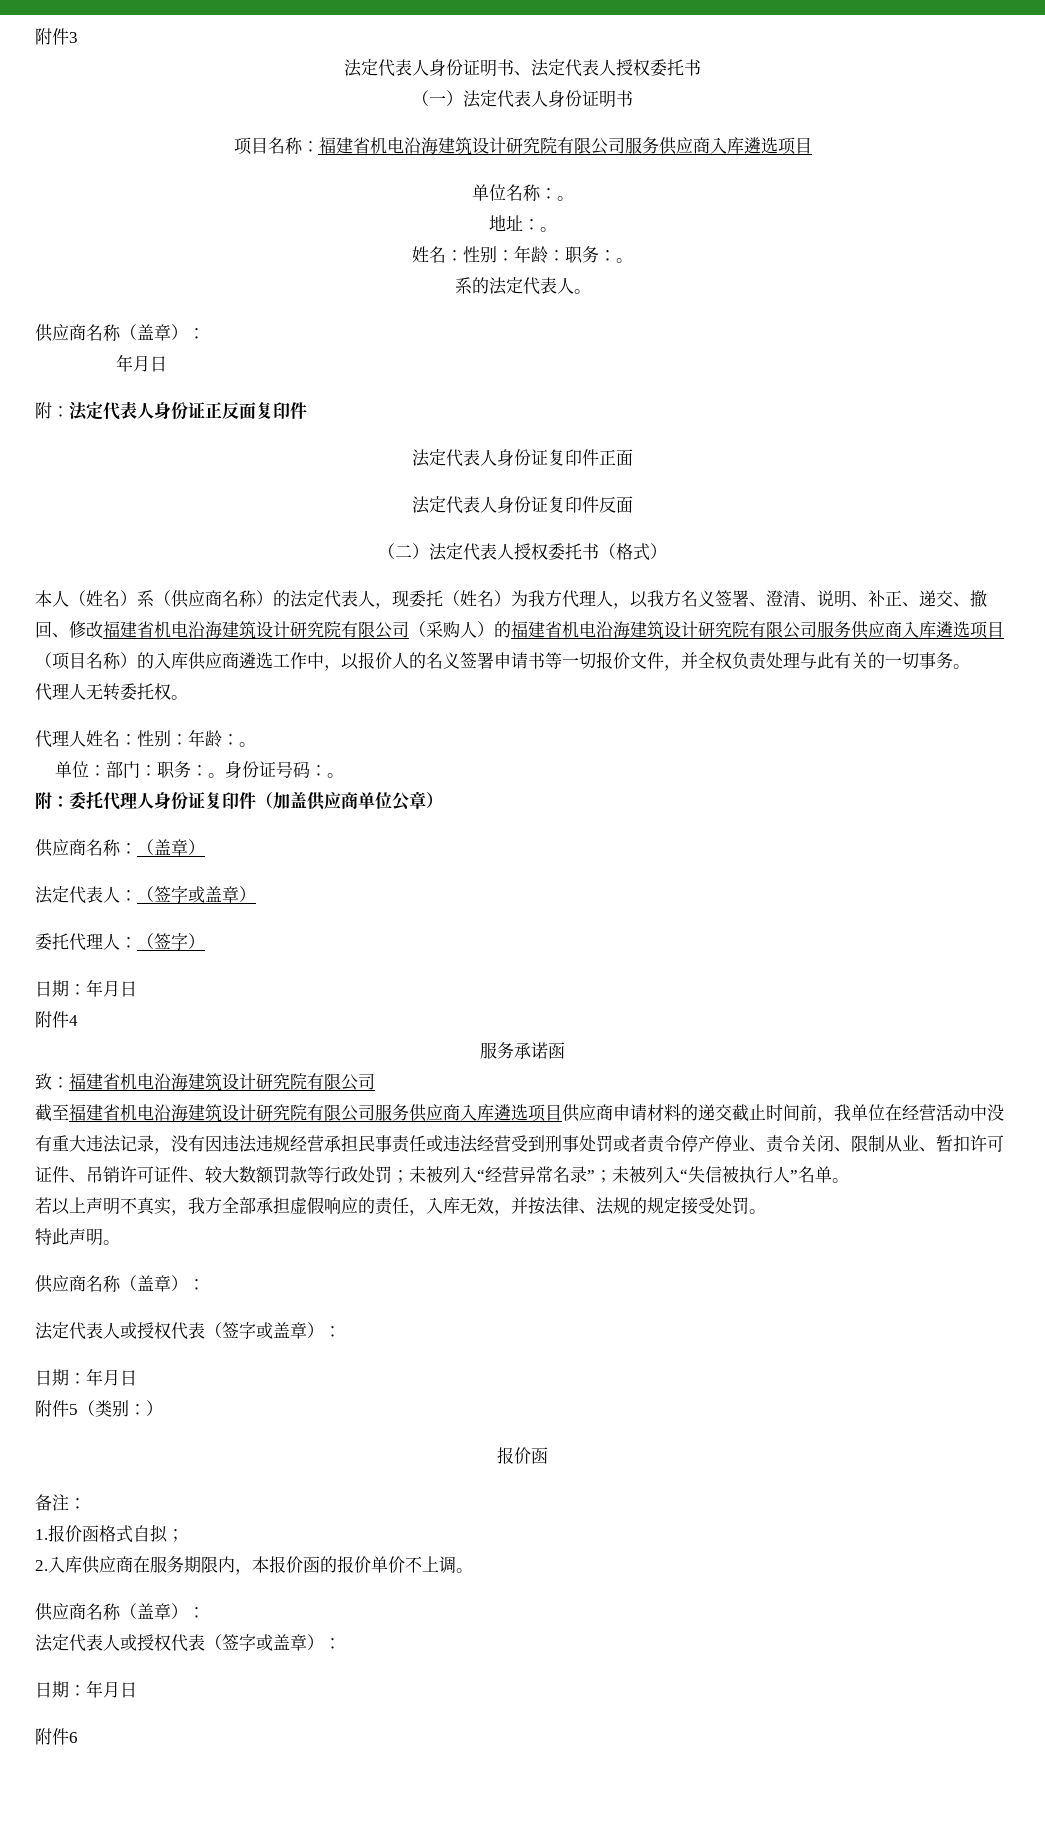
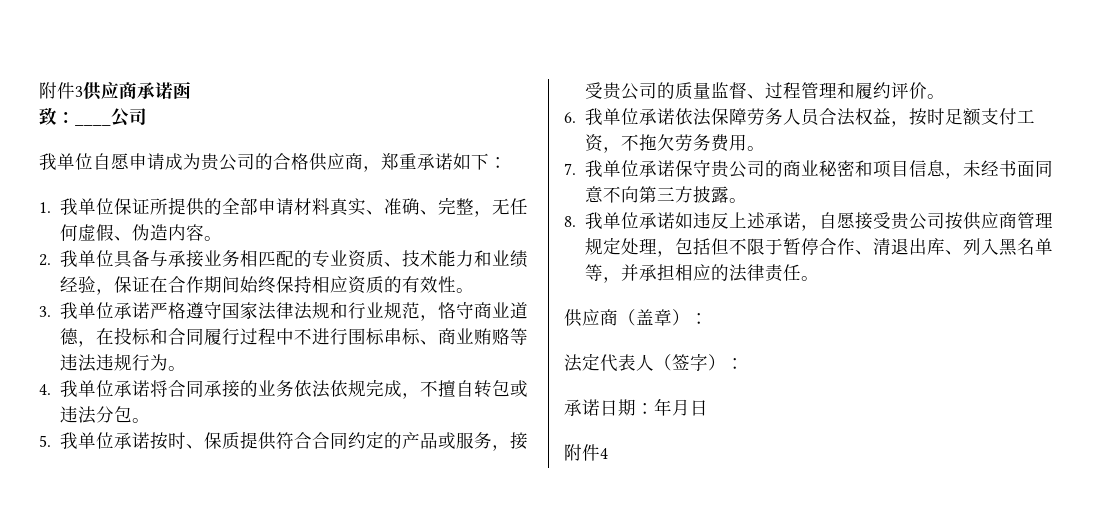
[344,59,701,77] [412,90,633,108] [233,137,812,155] [471,184,574,201] [488,215,557,232] [412,245,633,264] [454,277,591,295] [35,324,205,342] [115,354,167,372] [35,401,307,421] [412,449,633,467] [412,496,633,514] [378,543,667,561] [35,590,987,609] [35,621,1004,639] [35,652,970,671] [35,683,188,701] [35,729,256,748] [55,761,345,779] [35,791,443,811] [35,839,205,857] [35,886,256,904] [35,933,205,951] [35,979,137,997] [35,1011,78,1028] [480,1042,565,1059] [35,1073,375,1091] [35,1104,1004,1123] [35,1135,1004,1154] [35,1166,849,1184] [35,1197,766,1216] [35,1228,120,1246] [35,1275,205,1293] [35,1322,341,1340] [35,1368,137,1386] [35,1400,163,1417] [497,1447,548,1464] [35,1494,86,1511] [35,1524,184,1543] [35,1556,473,1575] [35,1603,205,1621] [35,1634,341,1652] [35,1680,137,1698] [35,1728,78,1745] // 法定代表人身份证明书、法定代表人授权委托书 // （一）法定代表人身份证明书 // 项目名称：福建省机电沿海建筑设计研究院有限公司服务供应商入库遴选项目 // 单位名称：。 // 地址：。 // 姓名：性别：年龄：职务：。 // 系的法定代表人。 // 供应商名称（盖章）： // 年月日 // 附：法定代表人身份证正反面复印件 // 法定代表人身份证复印件正面 // 法定代表人身份证复印件反面 // （二）法定代表人授权委托书（格式） // 本人（姓名）系（供应商名称）的法定代表人，现委托（姓名）为我方代理人，以我方名义签署、澄清、说明、补正、递交、撤回、修改福建省机电沿海建筑设计研究院有限公司（采购人）的福建省机电沿海建筑设计研究院有限公司服务供应商入库遴选项目（项目名称）的入库供应商遴选工作中，以报价人的名义签署申请书等一切报价文件，并全权负责处理与此有关的一切事务。 // 代理人无转委托权。 // 代理人姓名：性别：年龄：。 // 单位：部门：职务：。身份证号码：。 // 附：委托代理人身份证复印件（加盖供应商单位公章） // 供应商名称：（盖章） // 法定代表人：（签字或盖章） // 委托代理人：（签字） // 日期：年月日 // 附件4 // 服务承诺函 // 致：福建省机电沿海建筑设计研究院有限公司 // 截至福建省机电沿海建筑设计研究院有限公司服务供应商入库遴选项目供应商申请材料的递交截止时间前，我单位在经营活动中没有重大违法记录，没有因违法违规经营承担民事责任或违法经营受到刑事处罚或者责令停产停业、责令关闭、限制从业、暂扣许可证件、吊销许可证件、较大数额罚款等行政处罚；未被列入“经营异常名录”；未被列入“失信被执行人”名单。 // 若以上声明不真实，我方全部承担虚假响应的责任，入库无效，并按法律、法规的规定接受处罚。 // 特此声明。 // 供应商名称（盖章）： // 法定代表人或授权代表（签字或盖章）： // 日期：年月日 // 附件5（类别：） // 报价函 // 备注： // 1.报价函格式自拟； // 2.入库供应商在服务期限内，本报价函的报价单价不上调。 // 供应商名称（盖章）： // 法定代表人或授权代表（签字或盖章）： // 日期：年月日 // 附件6 -> [83,81,191,101] [39,108,75,125] [75,108,147,127] [39,153,507,172] [39,197,528,217] [59,224,222,241] [39,250,528,268] [59,276,474,295] [39,301,528,321] [59,327,528,347] [59,353,186,372] [39,379,528,399] [59,406,150,424] [39,431,528,451] [584,82,945,100] [564,108,1035,127] [584,134,765,153] [564,160,1053,179] [584,186,747,203] [564,212,1053,231] [584,237,1053,257] [584,264,819,283] [564,309,708,327] [564,353,744,372] [564,398,708,416] [564,444,608,461] 供应商承诺函 // 致：____公司 // 我单位自愿申请成为贵公司的合格供应商，郑重承诺如下： // 1.我单位保证所提供的全部申请材料真实、准确、完整，无任何虚假、伪造内容。 // 2.我单位具备与承接业务相匹配的专业资质、技术能力和业绩经验，保证在合作期间始终保持相应资质的有效性。 // 3.我单位承诺严格遵守国家法律法规和行业规范，恪守商业道德，在投标和合同履行过程中不进行围标串标、商业贿赂等违法违规行为。 // 4.我单位承诺将合同承接的业务依法依规完成，不擅自转包或违法分包。 // 5.我单位承诺按时、保质提供符合合同约定的产品或服务，接受贵公司的质量监督、过程管理和履约评价。 // 6.我单位承诺依法保障劳务人员合法权益，按时足额支付工资，不拖欠劳务费用。 // 7.我单位承诺保守贵公司的商业秘密和项目信息，未经书面同意不向第三方披露。 // 8.我单位承诺如违反上述承诺，自愿接受贵公司按供应商管理规定处理，包括但不限于暂停合作、清退出库、列入黑名单等，并承担相应的法律责任。 // 供应商（盖章）： // 法定代表人（签字）： // 承诺日期：年月日 // 附件4

